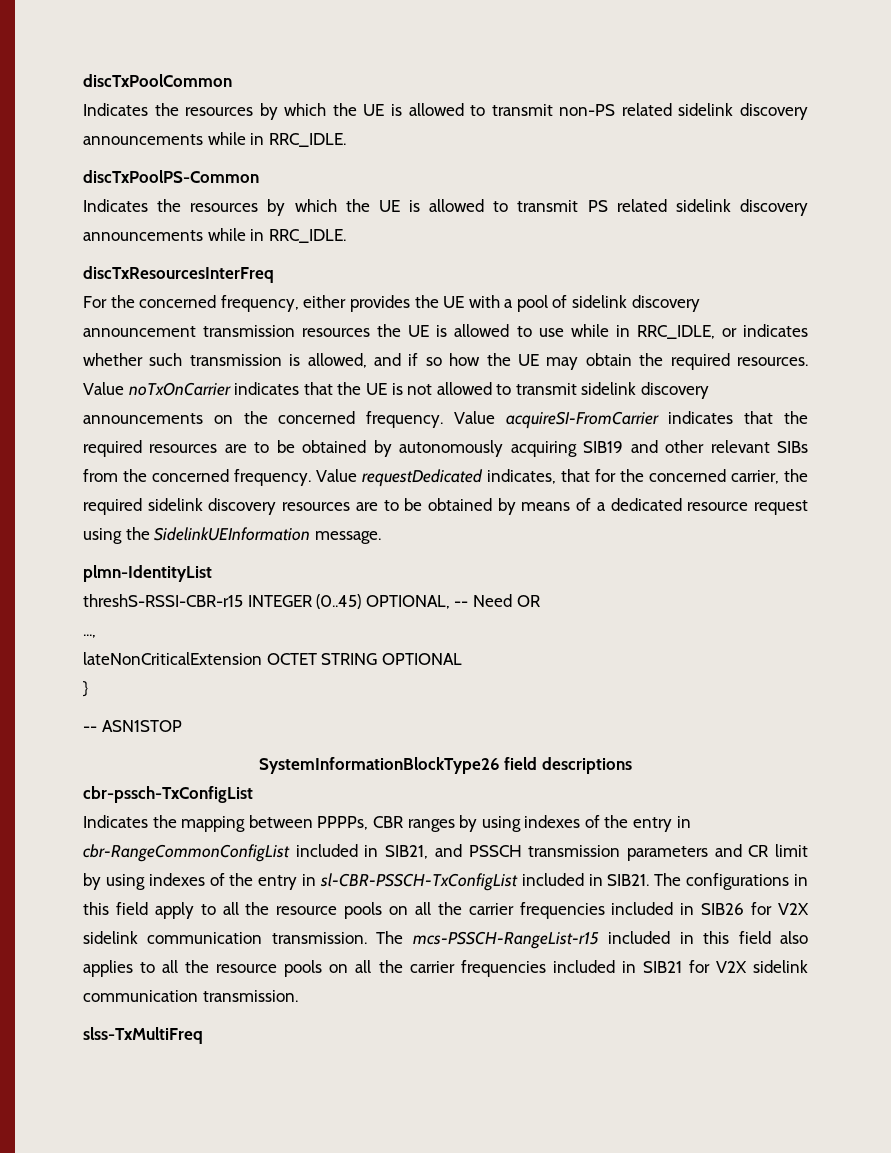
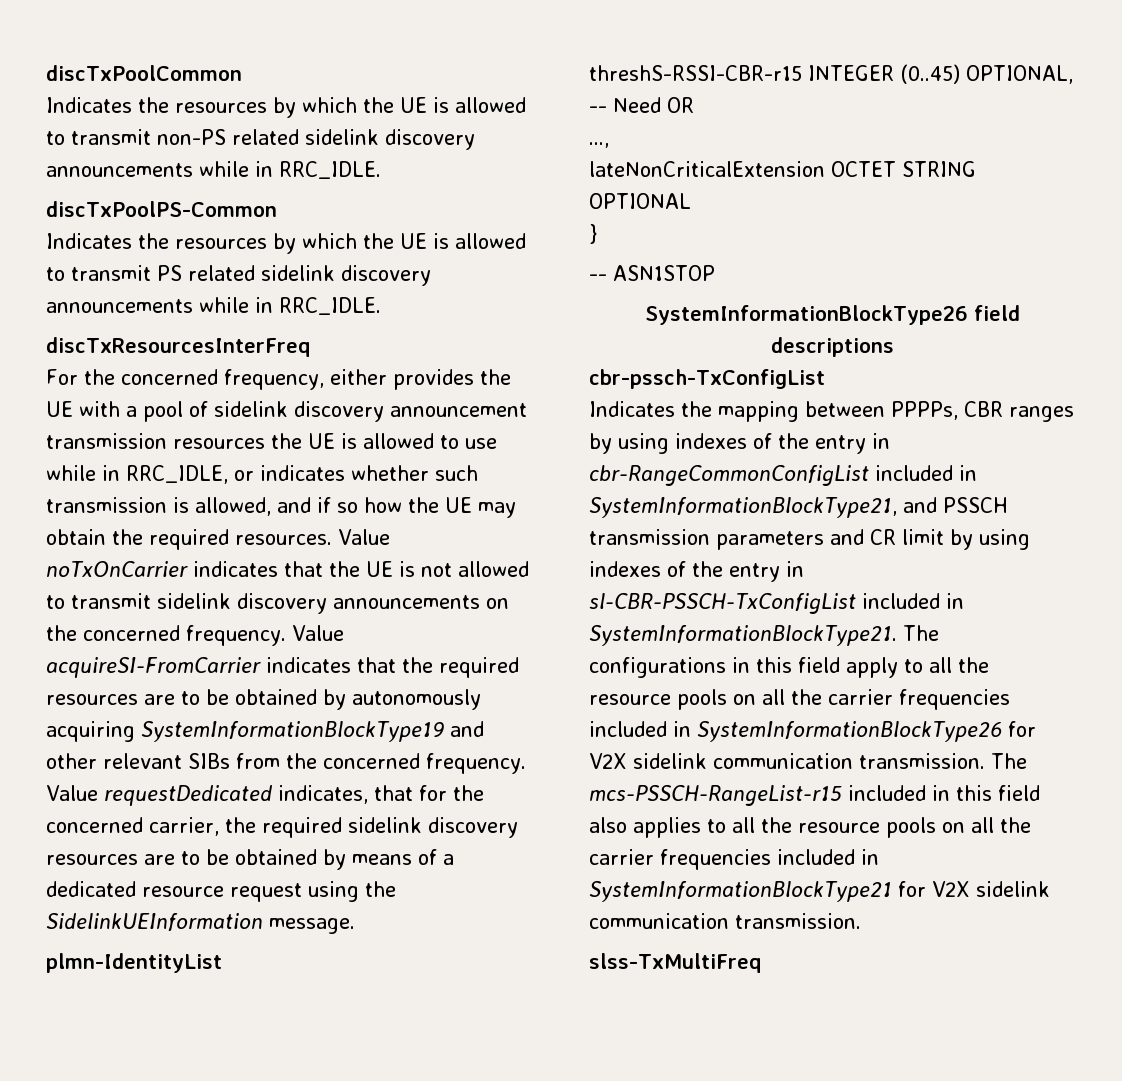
[583,441,624,453] SIB19 -> [141,721,444,742] SystemInformationBlockType19
[385,845,429,859] SIB21, -> [589,497,897,518] SystemInformationBlockType21,
[607,874,650,886] SIB21. -> [589,625,897,646] SystemInformationBlockType21.
[701,903,745,915] SIB26 -> [697,721,1002,742] SystemInformationBlockType26
[642,961,682,973] SIB21 -> [589,881,892,902] SystemInformationBlockType21

